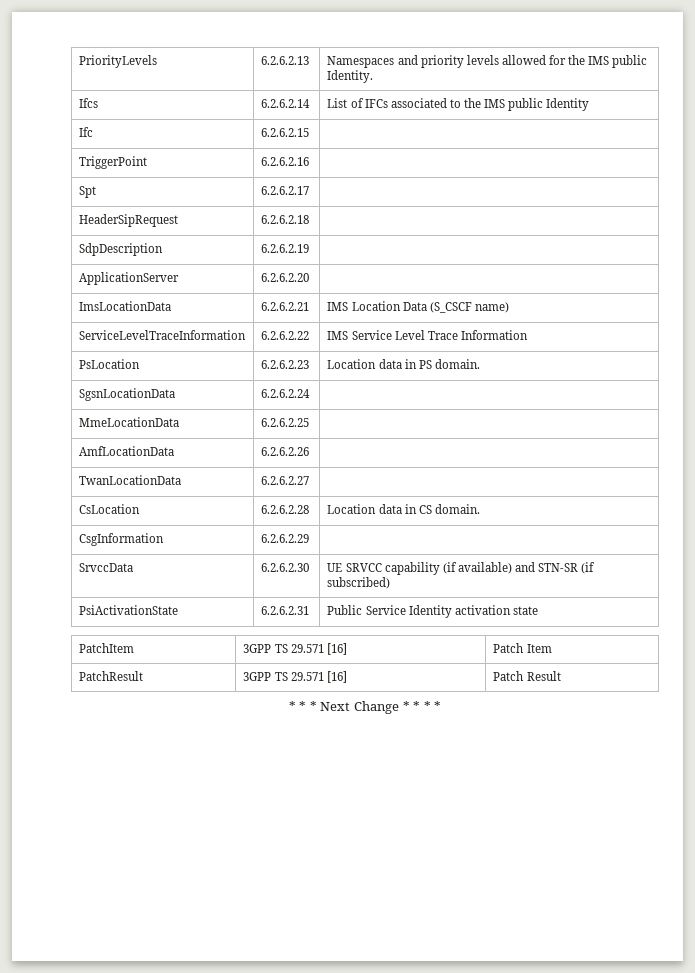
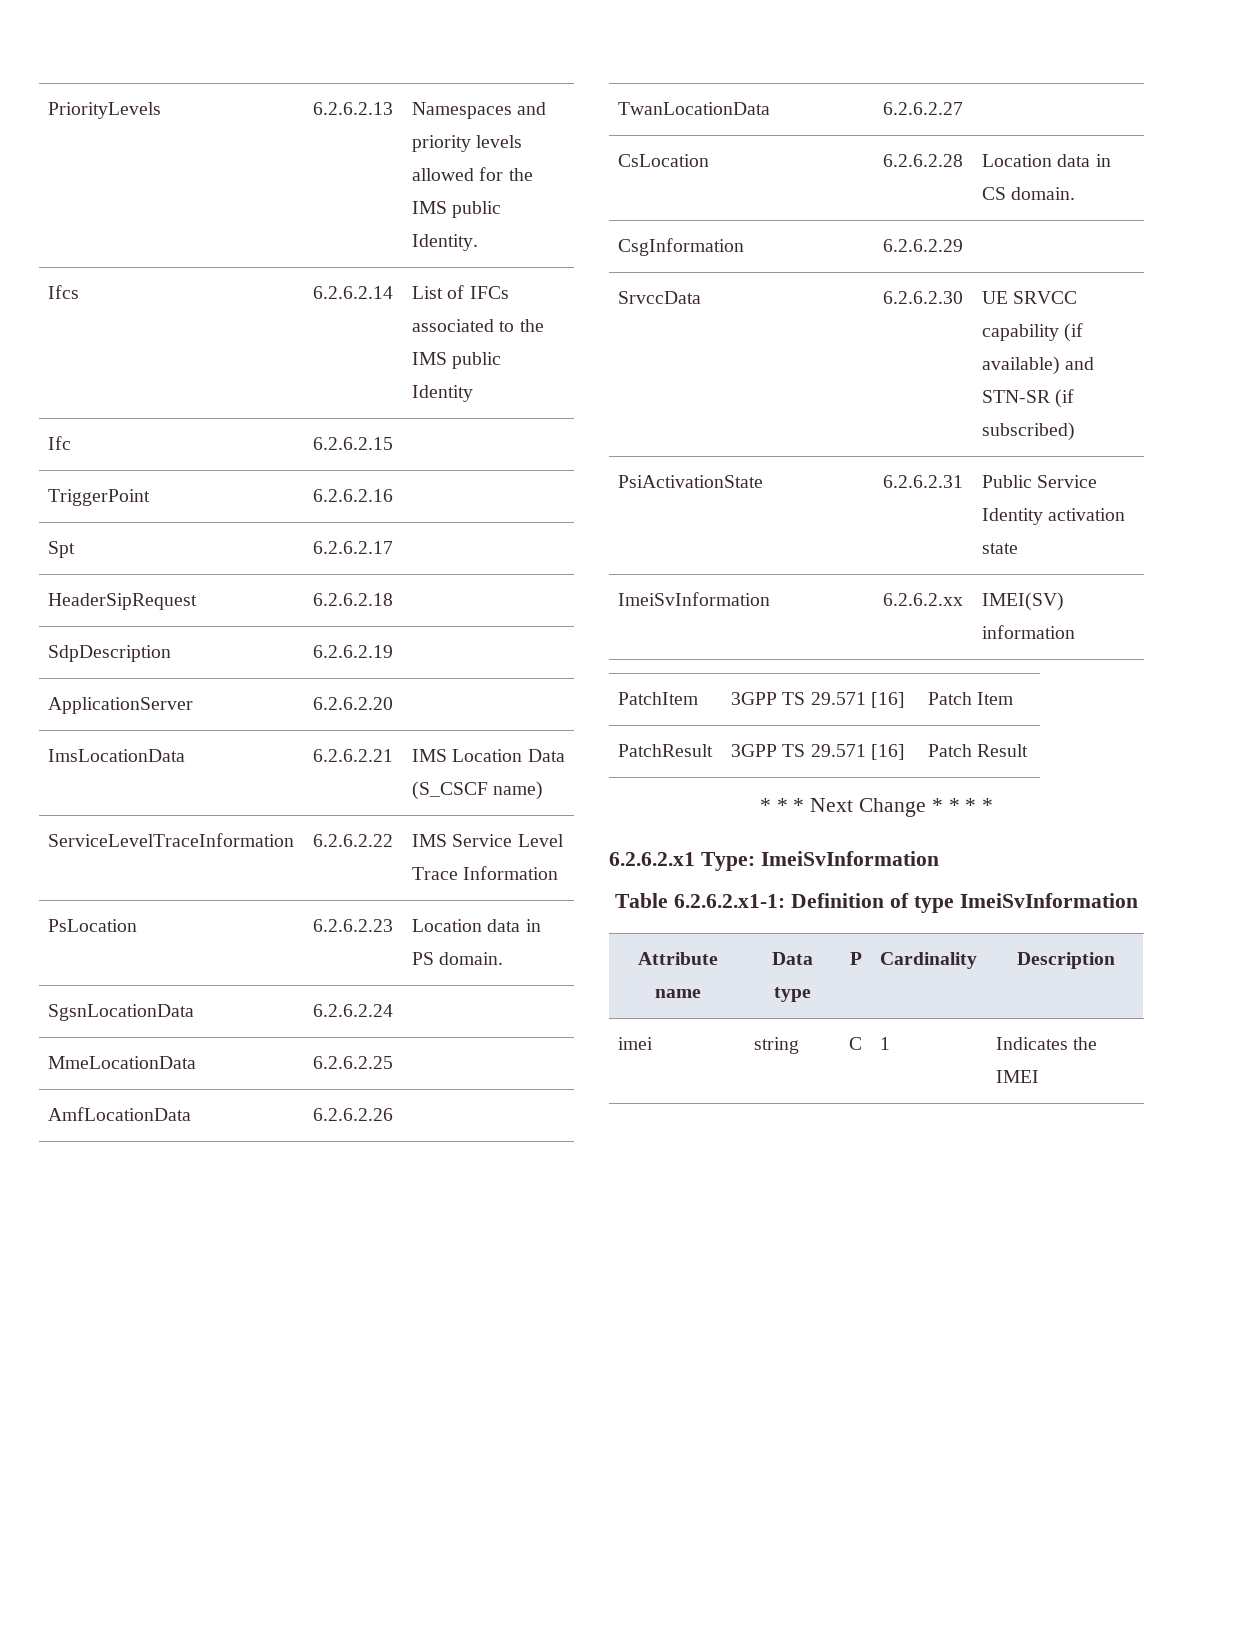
(538, 610) none -> [618,592,771,606] [883,593,964,606] [982,592,1065,611] [982,625,1076,639] // ImeiSvInformation | 6.2.6.2.xx | IMEI(SV) information
(442, 706) none -> [609,851,939,871] [615,893,1138,913] [637,952,718,965] [654,989,701,998] [772,952,813,965] [774,987,811,1002] [849,952,862,965] [880,952,978,969] [1016,952,1115,969] [618,1037,654,1050] [754,1037,800,1054] [849,1037,862,1050] [880,1037,891,1050] [996,1037,1098,1050] [996,1070,1040,1083] // 6.2.6.2.x1 Type: ImeiSvInformation // Table 6.2.6.2.x1-1: Definition of type ImeiSvInformation // Attribute name | Data type | P | Cardinality | Description // imei | string | C | 1 | Indicates the IMEI

